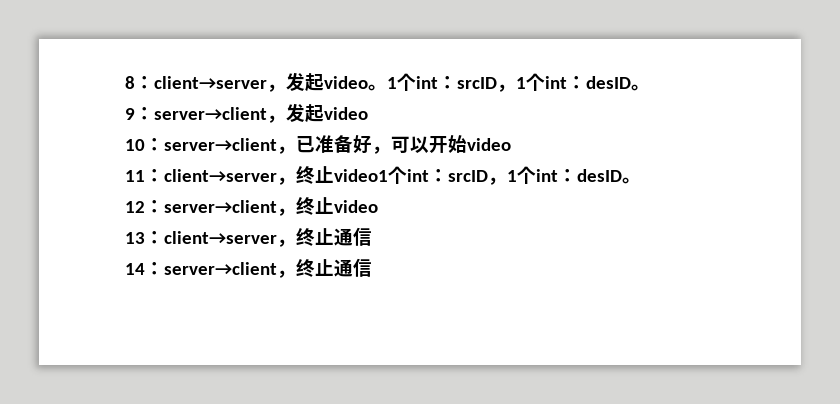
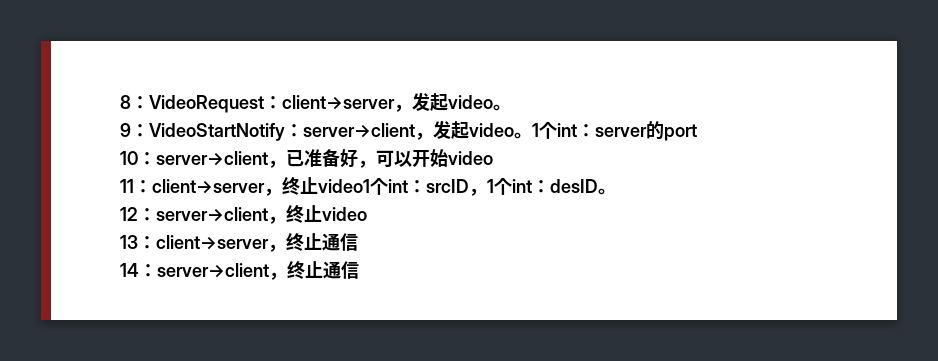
(154, 82) none -> [149,95,283,113] VideoRequest：
[386,73,650,92] [124,103,368,123] 1个int：srcID，1个int：desID。 // 9：server→client，发起video -> [120,120,698,141] // 9：VideoStartNotify：server→client，发起video。1个int：server的port

